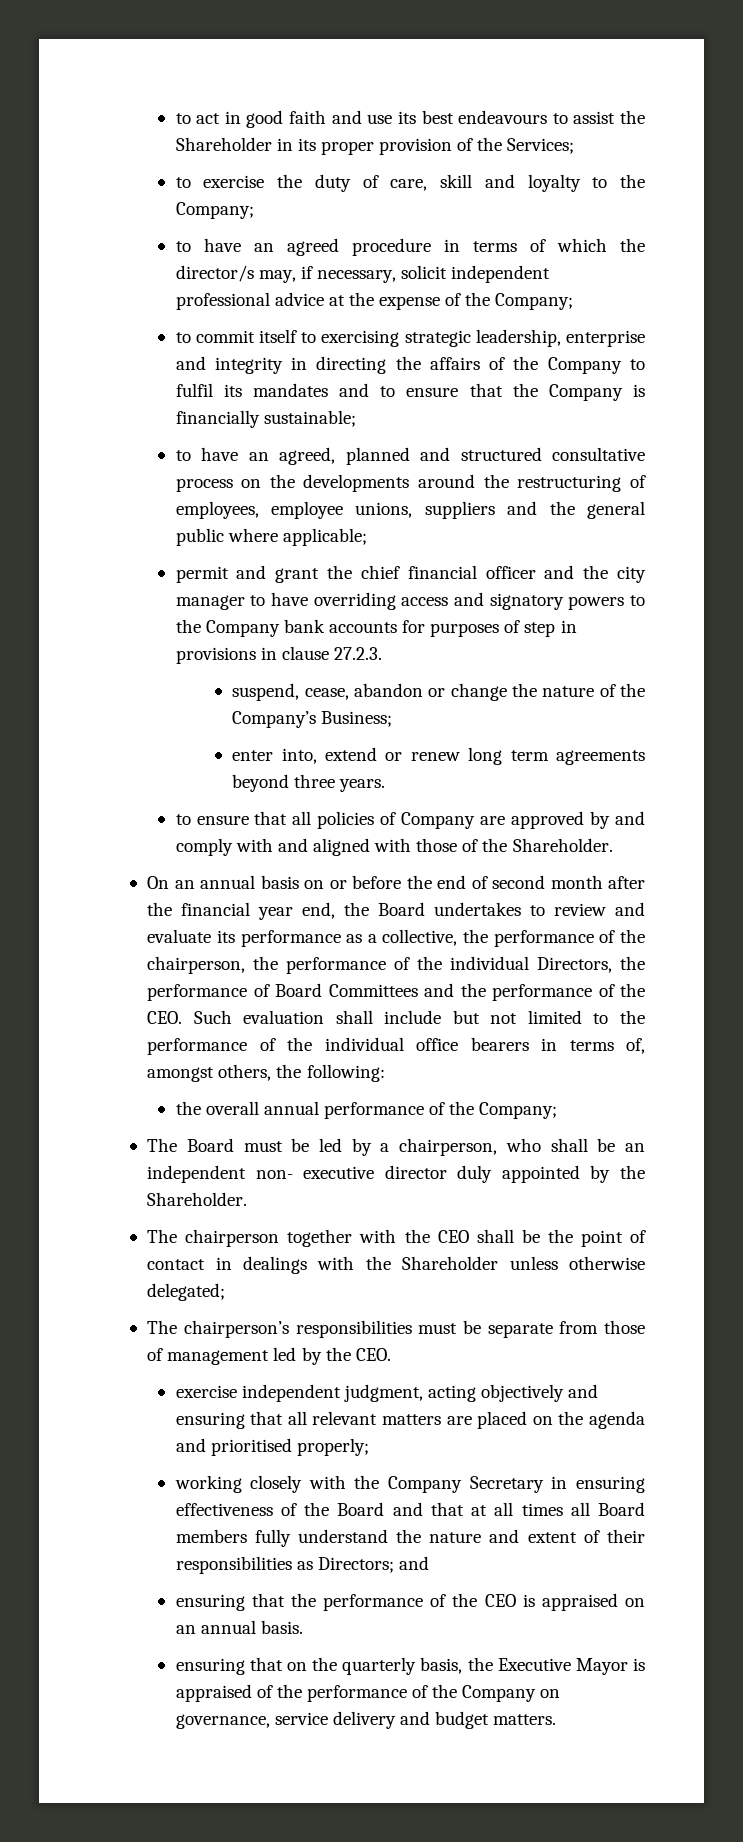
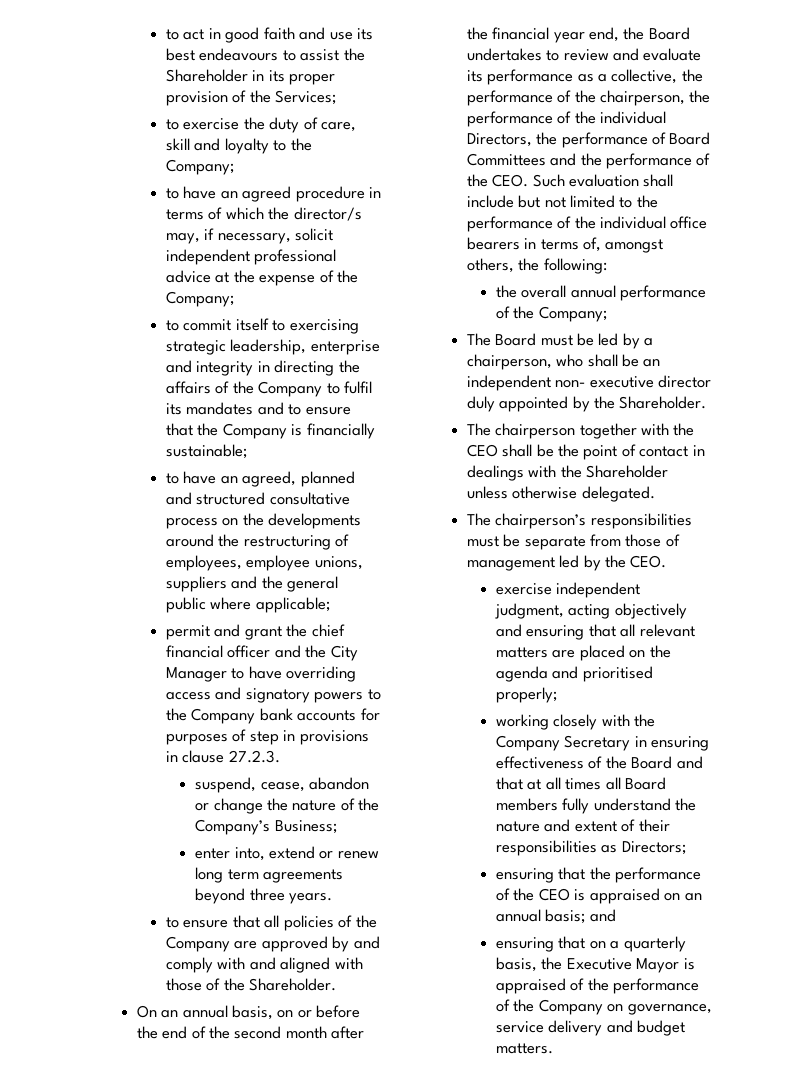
[617,566,646,583] [175,595,245,610] city manager -> [330,645,358,661] [166,667,228,682] City Manager
(397, 818) none -> [355,915,377,928] the
[260,875,299,889] basis -> [231,1005,273,1020] basis,
(488, 882) none -> [208,1026,230,1039] the
[147,1283,226,1301] delegated; -> [581,486,655,502] delegated.
[398,1556,429,1570] and -> (686, 848) none
[260,1620,303,1634] basis. -> [545,909,616,924] basis; and
[312,1657,338,1671] the -> [610,941,620,949] a

